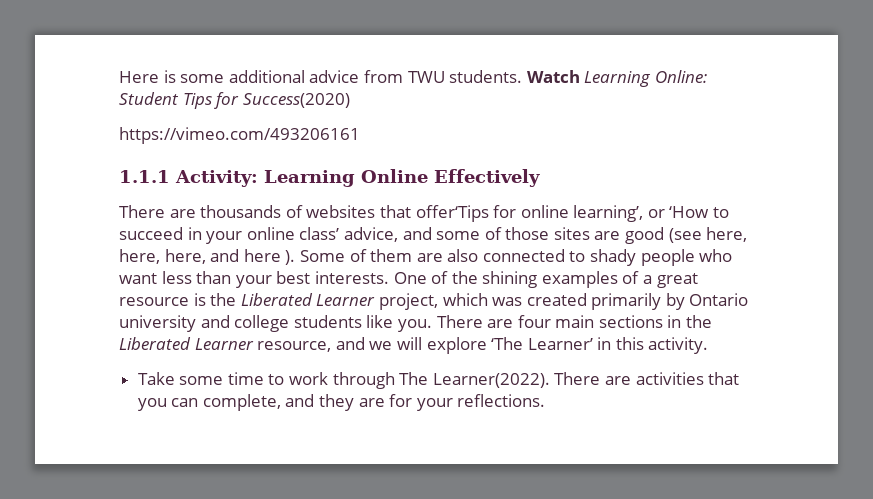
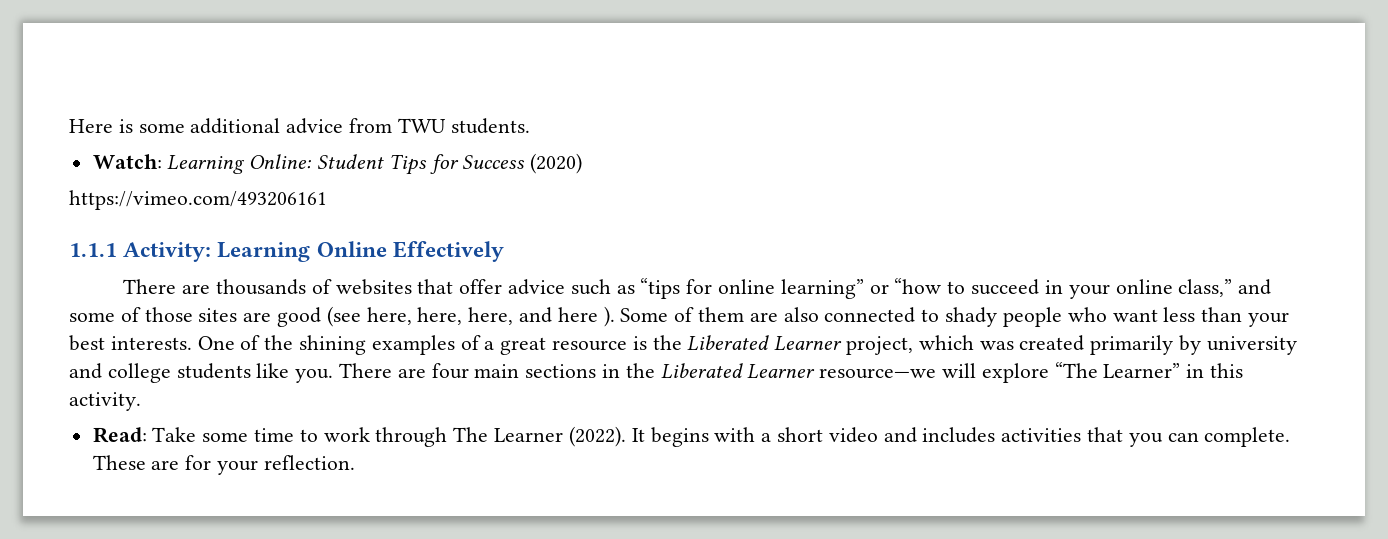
[526,70,580,83] Watch -> [92,154,162,169] // Watch:
[242,93,350,108] Success(2020) -> [462,153,583,174] Success (2020)
[415,205,710,222] offer‘Tips for online learning’, or ‘How -> [459,278,942,299] offer advice such as “tips for online learning” or “how
[299,227,398,242] class’ advice, -> [1178,279,1233,297] class,”
[689,293,749,306] Ontario -> (1202, 345) none
[257,337,593,354] resource, and we will explore ‘The Learner’ -> [819,362,1181,383] resource—we will explore “The Learner”
(709, 345) none -> [92,427,147,443] Read:
[432,372,631,388] Learner(2022). There are -> [494,426,996,447] Learner (2022). It begins with a short video and includes
[202,394,355,411] complete, and they -> [1204,427,1291,447] [92,455,146,470] complete. These
[457,394,546,407] reflections. -> [263,455,355,470] reflection.

